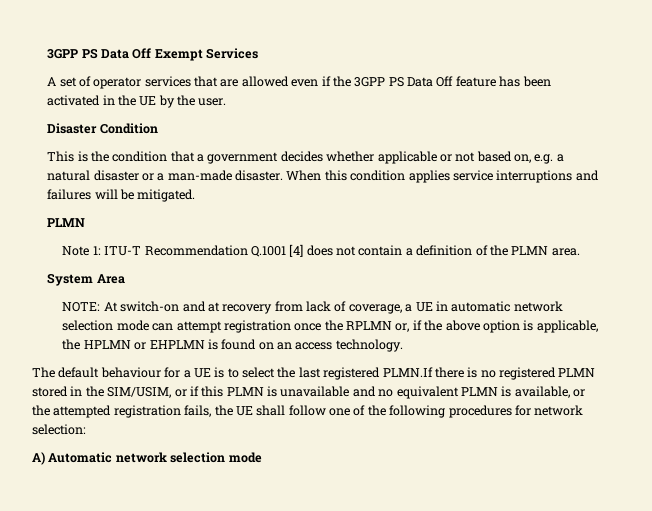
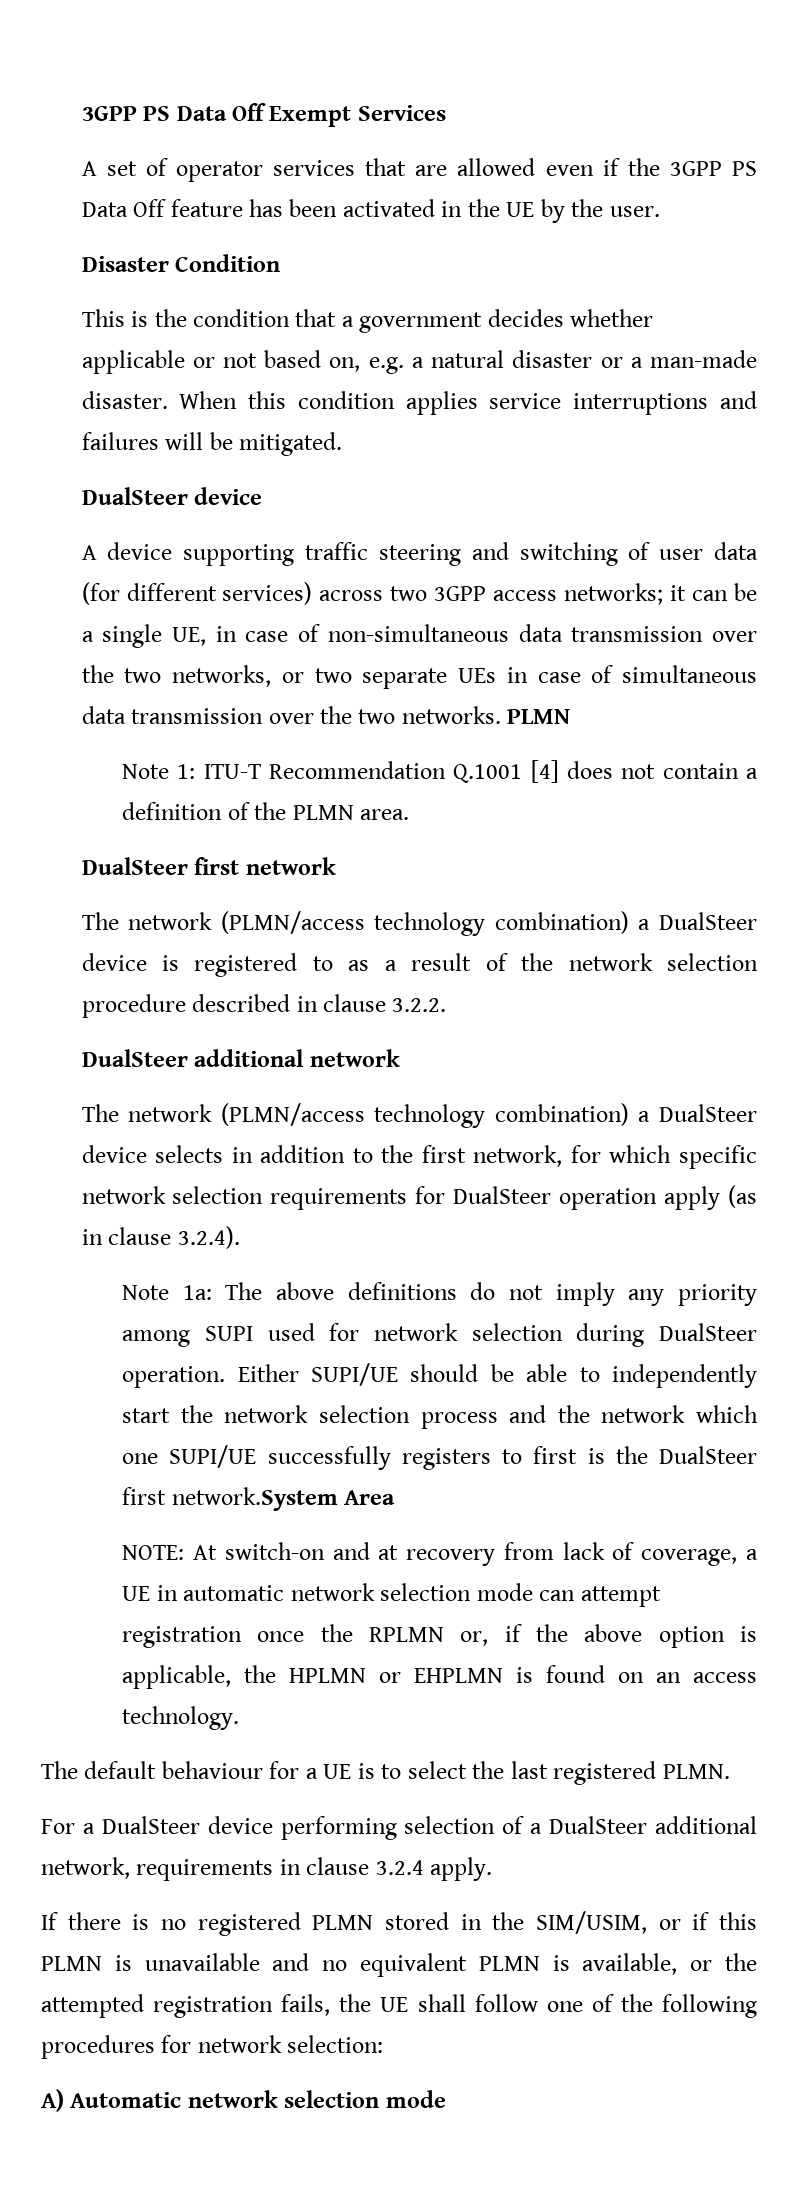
(196, 195) none -> [81,487,263,505] [81,542,758,566] [81,582,758,605] [81,624,757,648] [81,665,757,689] [81,706,501,724] DualSteer device // A device supporting traffic steering and switching of user data (for different services) across two 3GPP access networks; it can be a single UE, in case of non-simultaneous data transmission over the two networks, or two separate UEs in case of simultaneous data transmission over the two networks.
[47,273,94,286] System -> [81,857,336,875] [81,911,758,936] [81,953,758,977] [81,994,447,1018] [81,1049,400,1067] [81,1103,758,1128] [81,1145,757,1169] [81,1185,758,1210] [81,1226,240,1249] [122,1282,757,1306] [122,1323,757,1347] [122,1363,757,1388] [122,1405,758,1429] [122,1445,757,1470] [122,1487,338,1511] DualSteer first network // The network (PLMN/access technology combination) a DualSteer device is registered to as a result of the network selection procedure described in clause 3.2.2. // DualSteer additional network // The network (PLMN/access technology combination) a DualSteer device selects in addition to the first network, for which specific network selection requirements for DualSteer operation apply (as in clause 3.2.4). // Note 1a: The above definitions do not imply any priority among SUPI used for network selection during DualSteer operation. Either SUPI/UE should be able to independently start the network selection process and the network which one SUPI/UE successfully registers to first is the DualSteer first network.System
[382,367,433,377] PLMN.If -> [662,1764,730,1779] [41,1816,757,1840] [41,1857,493,1881] [41,1912,58,1930] PLMN. // For a DualSteer device performing selection of a DualSteer additional network, requirements in clause 3.2.4 apply. // If

